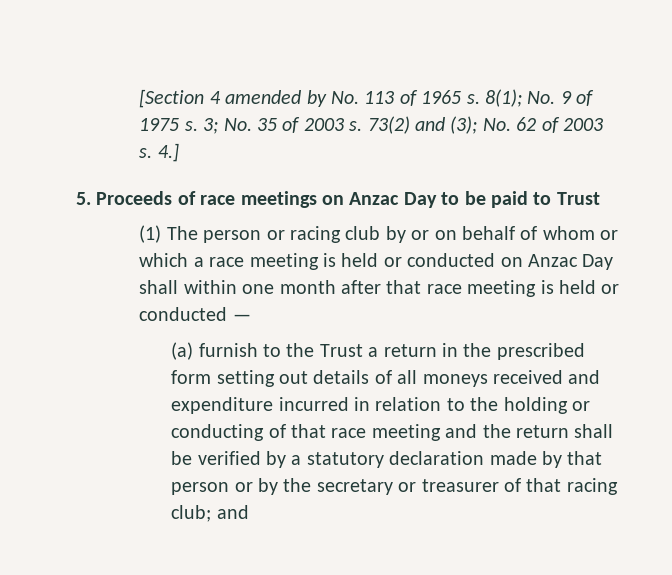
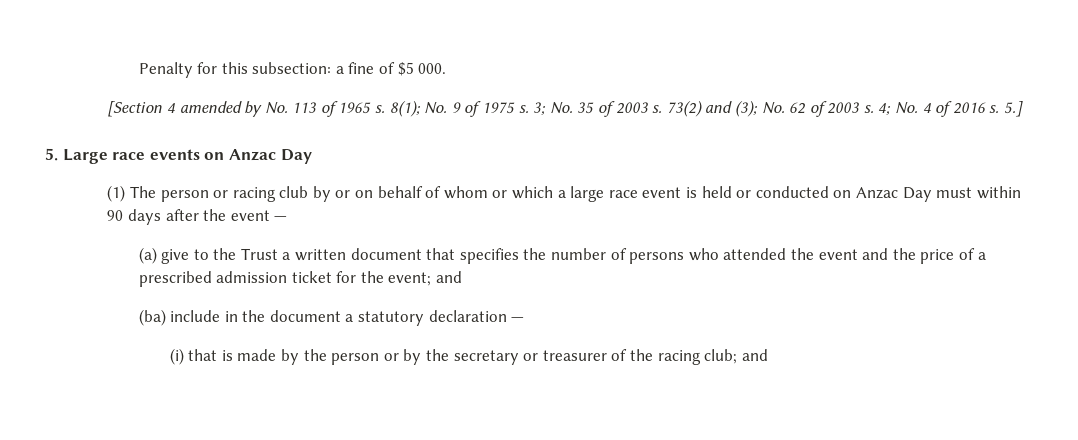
(139, 98) none -> [138,62,447,78] Penalty for this subsection: a fine of $5 000. //
[157,143,179,162] [76,191,600,208] 4.] // 5. Proceeds of race meetings on Anzac Day to be paid to Trust -> [878,101,1023,117] [45,148,312,164] 4; No. 4 of 2016 s. 5.] // 5. Large race events on Anzac Day
[209,253,319,270] race meeting -> [570,186,682,202] large race event
[139,280,620,297] [139,307,228,321] shall within one month after that race meeting is held or conducted -> [936,186,1021,199] [107,209,270,225] must within 90 days after the event
[198,343,258,357] furnish -> [161,249,190,264] give
[383,343,585,360] [171,370,601,387] [171,397,590,414] [171,424,614,441] [171,451,485,468] return in the prescribed form setting out details of all moneys received and expenditure incurred in relation to the holding or conducting of that race meeting and the return shall be verified by a statutory declaration -> [295,248,986,264] [138,271,463,287] [138,309,525,326] [169,348,233,365] written document that specifies the number of persons who attended the event and the price of a prescribed admission ticket for the event; and // (ba) include in the document a statutory declaration — // (i) that is
[567,451,603,465] that -> [303,349,327,361] the
[526,478,562,492] that -> [629,349,653,361] the

